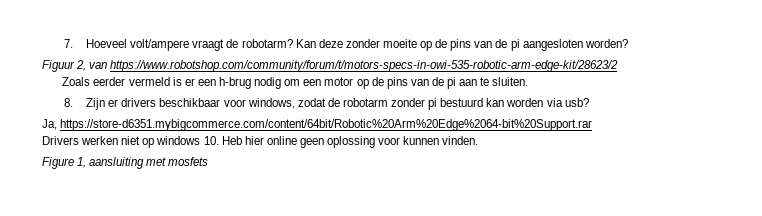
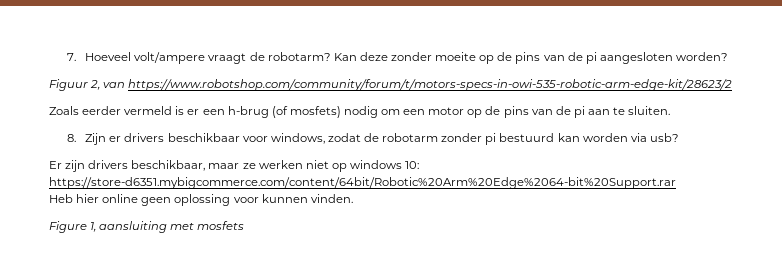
(252, 83) none -> [271,106,341,118] (of mosfets)
[42,119,593,131] [42,136,79,145] Ja, https://store-d6351.mybigcommerce.com/content/64bit/Robotic%20Arm%20Edge%2064-bit%20Support.rar // Drivers -> [49,160,256,172] Er zijn drivers beschikbaar, maar ze
[203,136,219,145] 10. -> [405,161,420,169] [49,177,676,189] 10: https://store-d6351.mybigcommerce.com/content/64bit/Robotic%20Arm%20Edge%2064-bit%20Support.rar //

